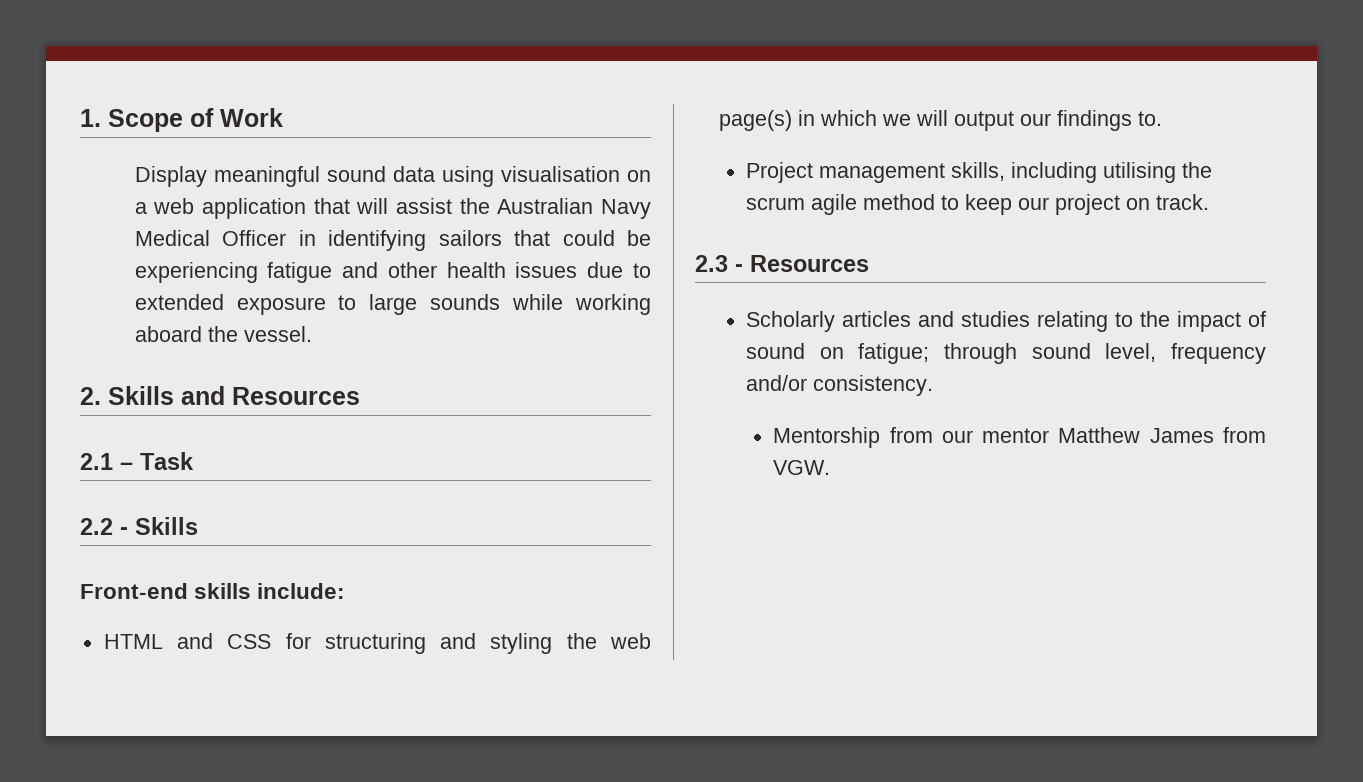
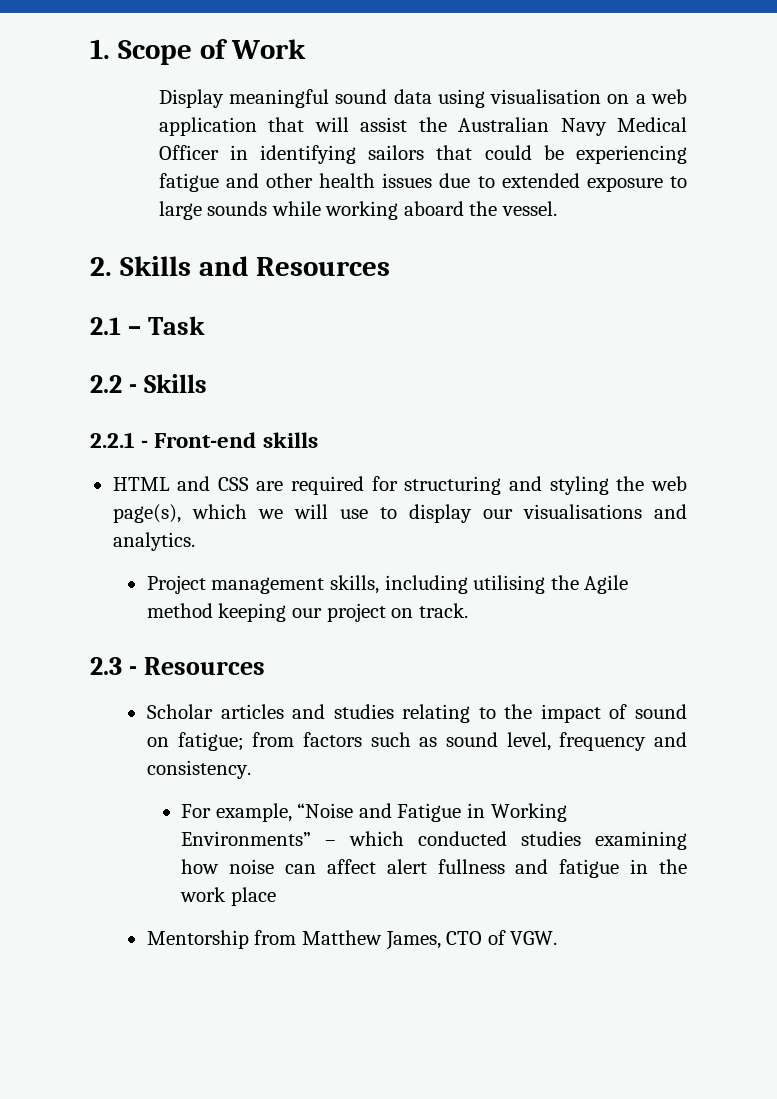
(198, 526) none -> [90,432,149,448] 2.2.1 -
[257,583,346,599] include: -> (318, 440) none
(272, 641) none -> [256,476,365,495] are required
[718,110,815,131] page(s) in -> [112,504,181,523] page(s),
[953,110,1162,131] output our findings to. -> [339,504,687,523] [112,532,195,551] use to display our visualisations and analytics.
[745,194,1012,215] scrum agile method to keep -> [584,575,629,594] [146,603,287,622] Agile method keeping
[745,311,835,332] Scholarly -> [146,704,213,719] Scholar
[943,343,1017,364] through -> [252,732,438,747] from factors such as
[745,375,807,391] and/or -> [653,732,687,747] and
[773,427,1266,448] Mentorship from our mentor Matthew James from -> [181,803,567,822] [181,831,687,850] [181,859,688,878] [180,887,276,906] [146,930,506,950] For example, “Noise and Fatigue in Working Environments” – which conducted studies examining how noise can affect alert fullness and fatigue in the work place // Mentorship from Matthew James, CTO of

